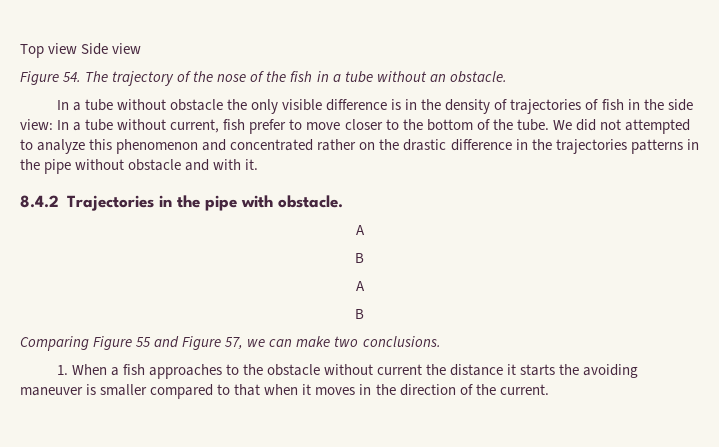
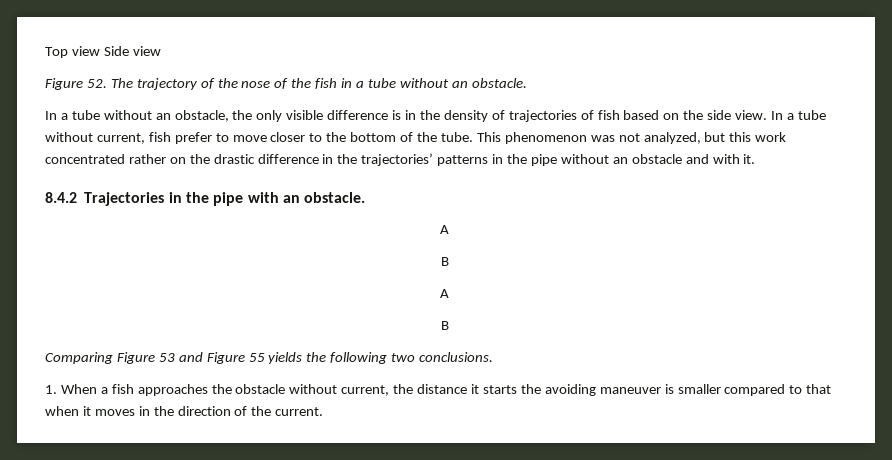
[63,72,82,82] 54. -> [86,79,107,88] 52.
[169,99,223,111] obstacle -> [155,110,229,122] an obstacle,
[627,99,640,110] in -> [623,110,680,120] based on
[20,119,53,130] view: -> [735,110,768,120] view.
[552,119,690,134] [20,139,227,154] We did not attempted to analyze this phenomenon and -> [476,132,787,144] This phenomenon was not analyzed, but this work
[555,139,627,154] trajectories -> [361,153,434,166] trajectories’
(125, 164) none -> [612,157,628,164] an
(273, 201) none -> [282,195,300,203] an
[136,337,152,347] 55 -> [158,353,175,362] 53
[225,336,331,350] 57, we can make -> [248,352,388,364] 55 yields the following
[225,364,239,375] to -> (208, 390) none
[377,364,423,375] current -> [341,385,390,396] current,

